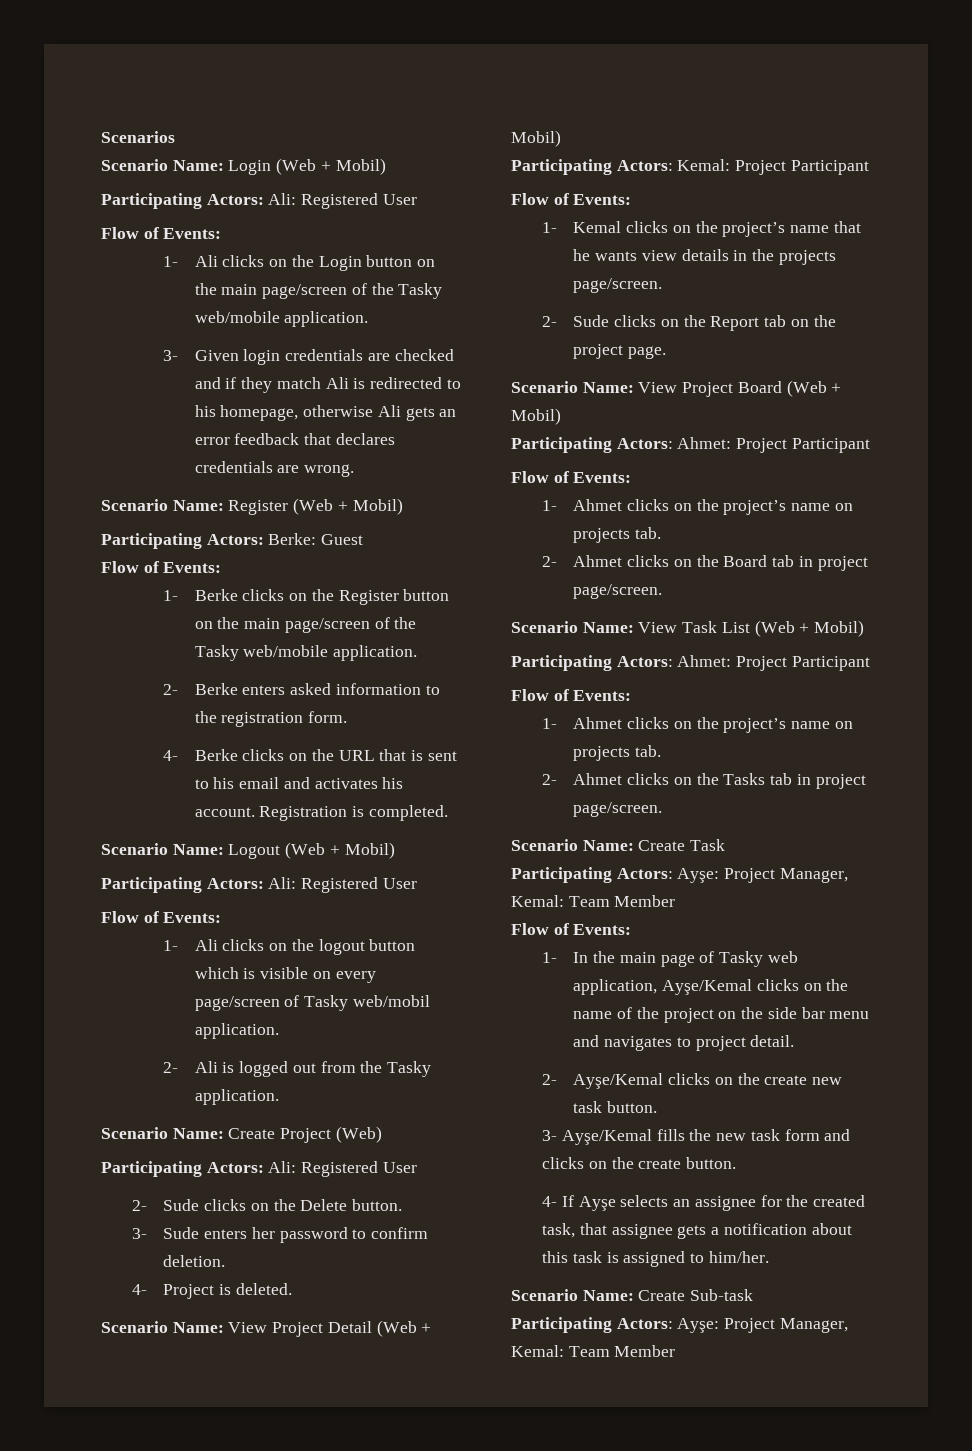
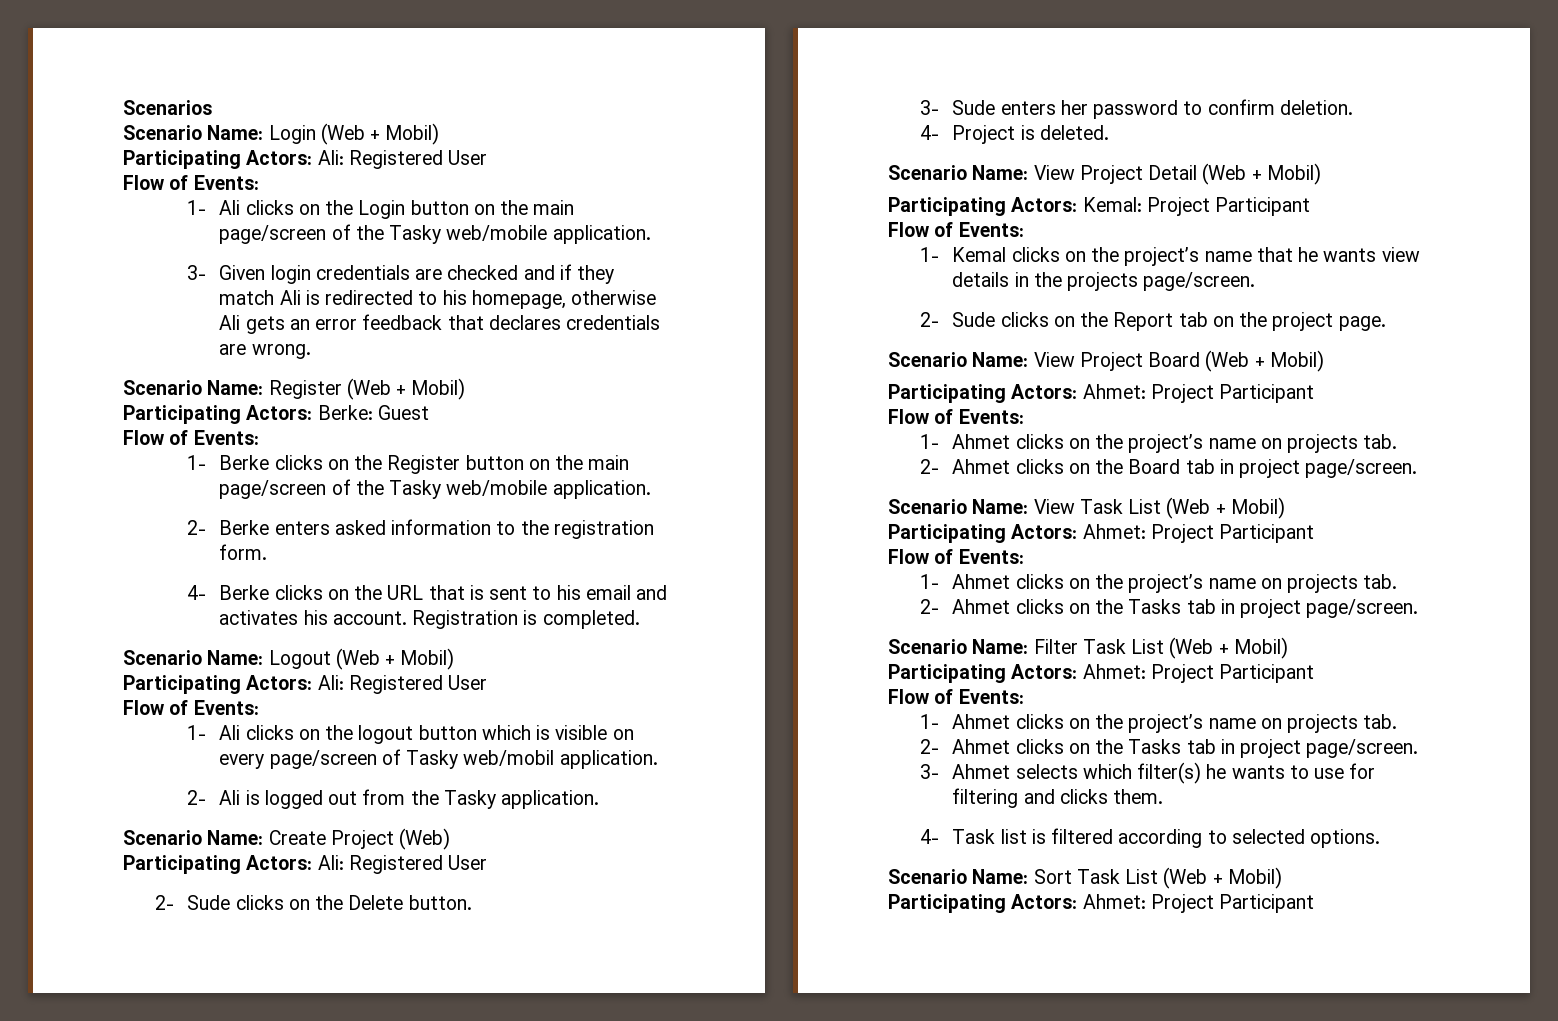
[638,839,726,851] [511,867,848,883] [511,895,676,907] [511,923,632,935] [542,951,798,967] [573,979,849,995] [573,1007,870,1023] [573,1035,795,1051] [542,1073,843,1089] [573,1101,658,1113] [542,1129,851,1145] [542,1157,737,1169] [542,1195,866,1211] [542,1223,852,1239] [542,1251,769,1267] [511,1289,754,1301] [511,1317,848,1333] [511,1345,676,1357] Create Task // Participating Actors: Ayşe: Project Manager, Kemal: Team Member // Flow of Events: // 1- In the main page of Tasky web application, Ayşe/Kemal clicks on the name of the project on the side bar menu and navigates to project detail. // 2- Ayşe/Kemal clicks on the create new task button. // 3- Ayşe/Kemal fills the new task form and clicks on the create button. // 4- If Ayşe selects an assignee for the created task, that assignee gets a notification about this task is assigned to him/her. // Scenario Name: Create Sub-task // Participating Actors: Ayşe: Project Manager, Kemal: Team Member -> [1033,637,1288,659] [888,664,1315,683] [888,689,1024,704] [920,714,1398,733] [920,739,1419,758] [920,762,1376,784] [952,788,1164,808] [920,828,1381,848] [888,867,1282,889] [888,894,1315,913] Filter Task List (Web + Mobil) // Participating Actors: Ahmet: Project Participant // Flow of Events: // 1- Ahmet clicks on the project’s name on projects tab. // 2- Ahmet clicks on the Tasks tab in project page/screen. // 3- Ahmet selects which filter(s) he wants to use for filtering and clicks them. // 4- Task list is filtered according to selected options. // Scenario Name: Sort Task List (Web + Mobil) // Participating Actors: Ahmet: Project Participant

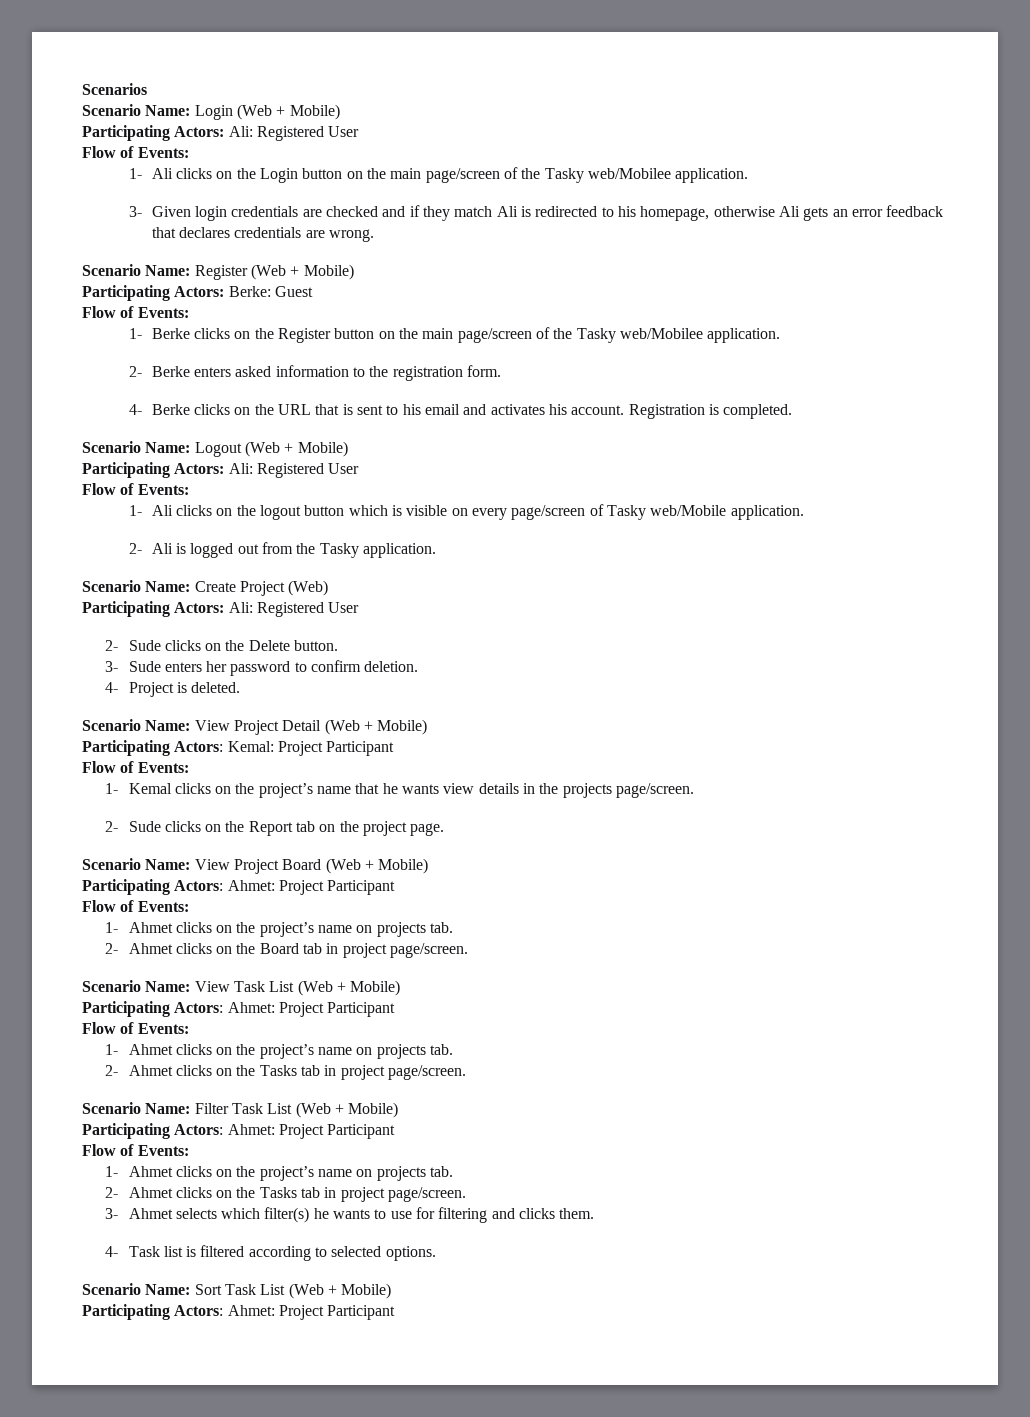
[385,123,440,145] Mobil) -> [289,104,340,120] Mobile)
[446,225,548,241] web/mobile -> [587,168,671,179] web/Mobilee
[411,378,466,400] Mobil) -> [303,264,354,280] Mobile)
[446,480,548,496] web/mobile -> [619,328,703,339] web/Mobilee
[400,648,455,670] Mobil) -> [297,441,348,457] Mobile)
[463,750,555,766] web/mobil -> [650,505,727,516] web/Mobile
[1266,163,1321,185] Mobil) -> [377,719,428,735] Mobile)
[1269,350,1324,372] Mobil) -> [378,858,429,874] Mobile)
[1230,497,1285,519] Mobil) -> [350,980,401,996] Mobile)
[1233,637,1288,659] Mobil) -> [348,1102,399,1118] Mobile)
[1227,867,1282,889] Mobil) -> [341,1283,392,1299] Mobile)

